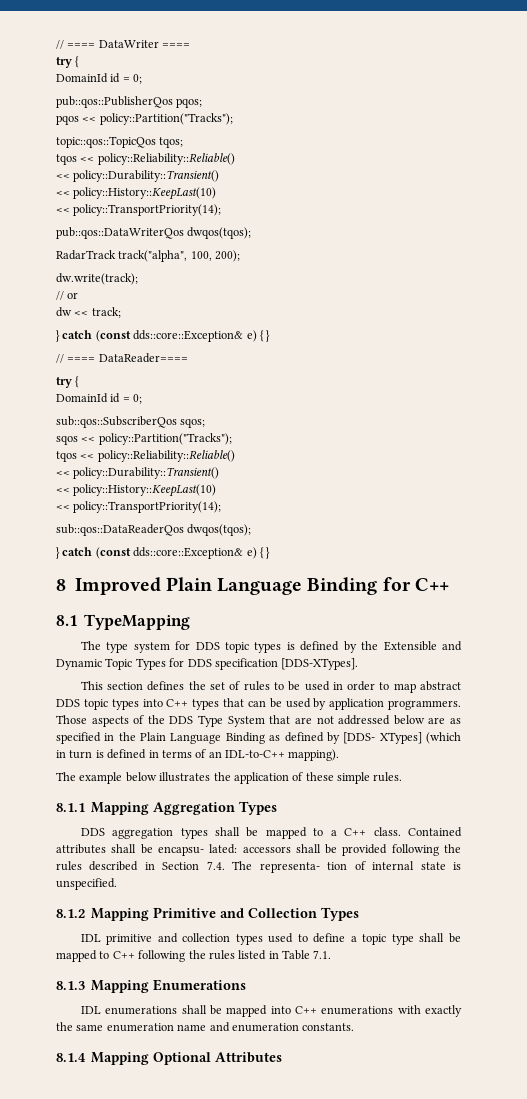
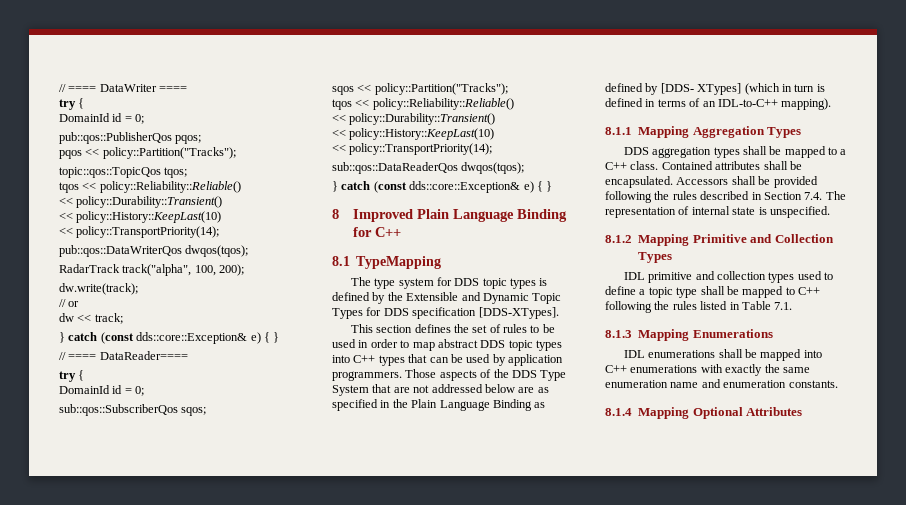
[56,772,403,784] // The example below illustrates the application of these simple rules. -> (832, 104) none
[157,844,291,856] encapsu- lated: accessors -> [605,176,729,188] encapsulated. Accessors
[259,862,348,873] representa- tion -> [605,207,676,218] representation

